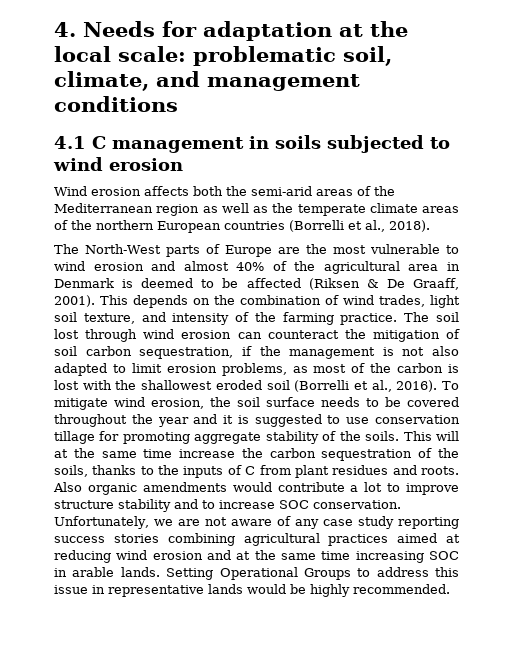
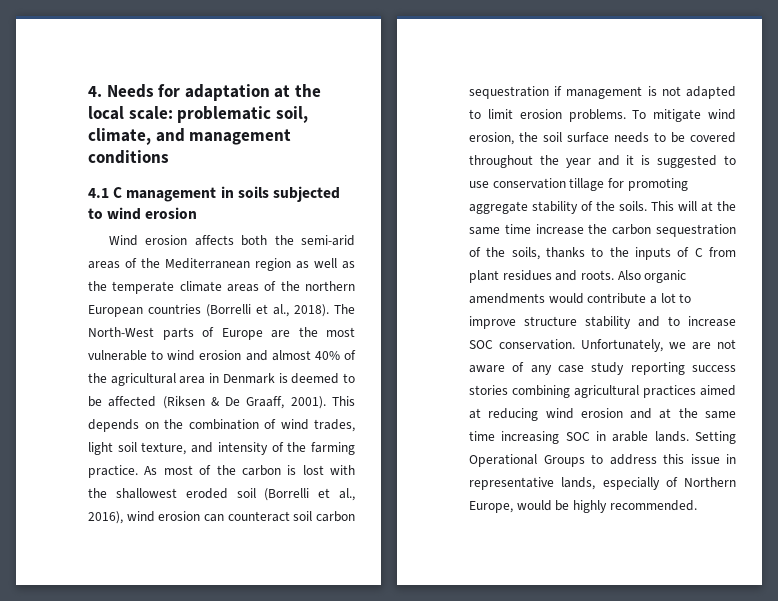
(430, 226) // -> (329, 310) none
[404,312,459,322] [54,329,460,342] [54,346,459,359] [54,363,308,376] The soil lost through wind erosion can counteract the mitigation of soil carbon sequestration, if the management is not also adapted to limit erosion problems, as -> [144,466,158,475] As
[396,380,438,392] 2016). -> [88,511,355,524] [469,86,736,99] [469,109,626,122] 2016), wind erosion can counteract soil carbon sequestration if management is not adapted to limit erosion problems.
[208,584,243,594] lands -> [561,477,736,490] [469,501,513,513] lands, especially of Northern Europe,

